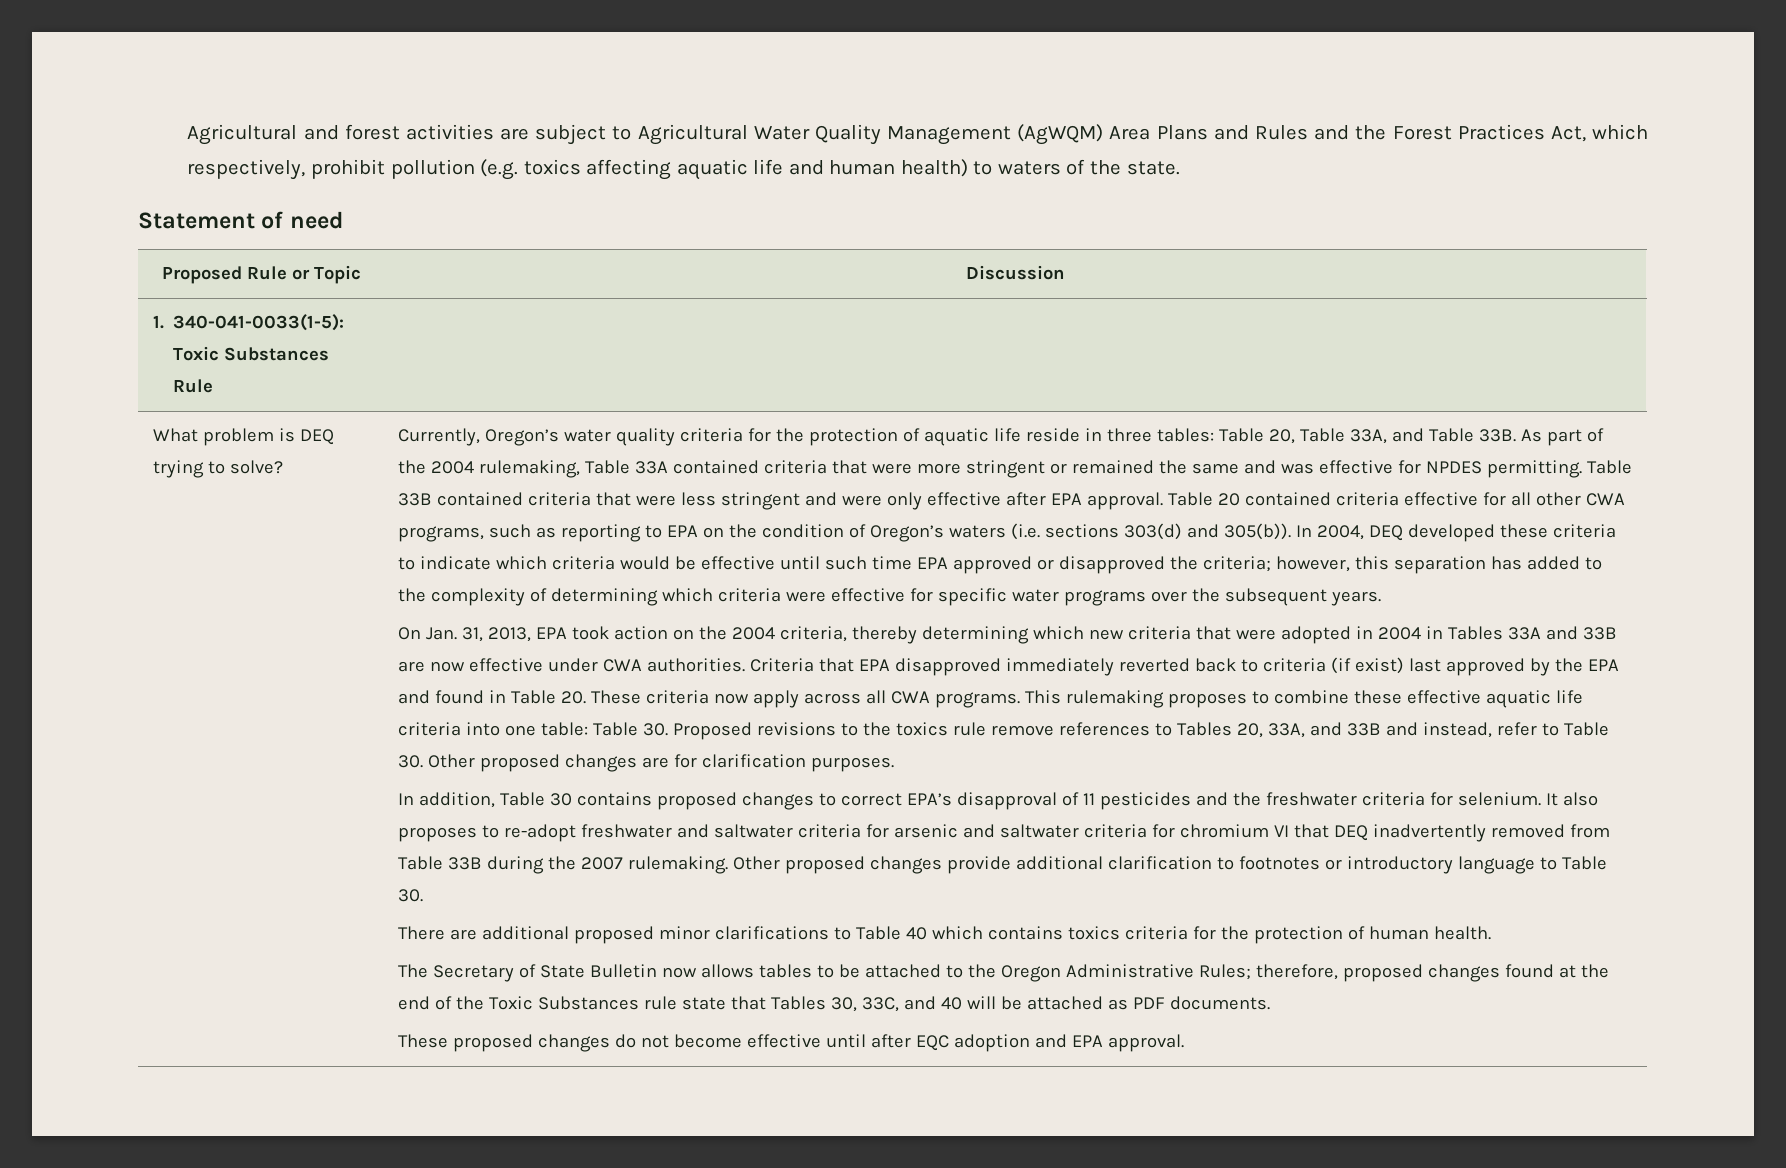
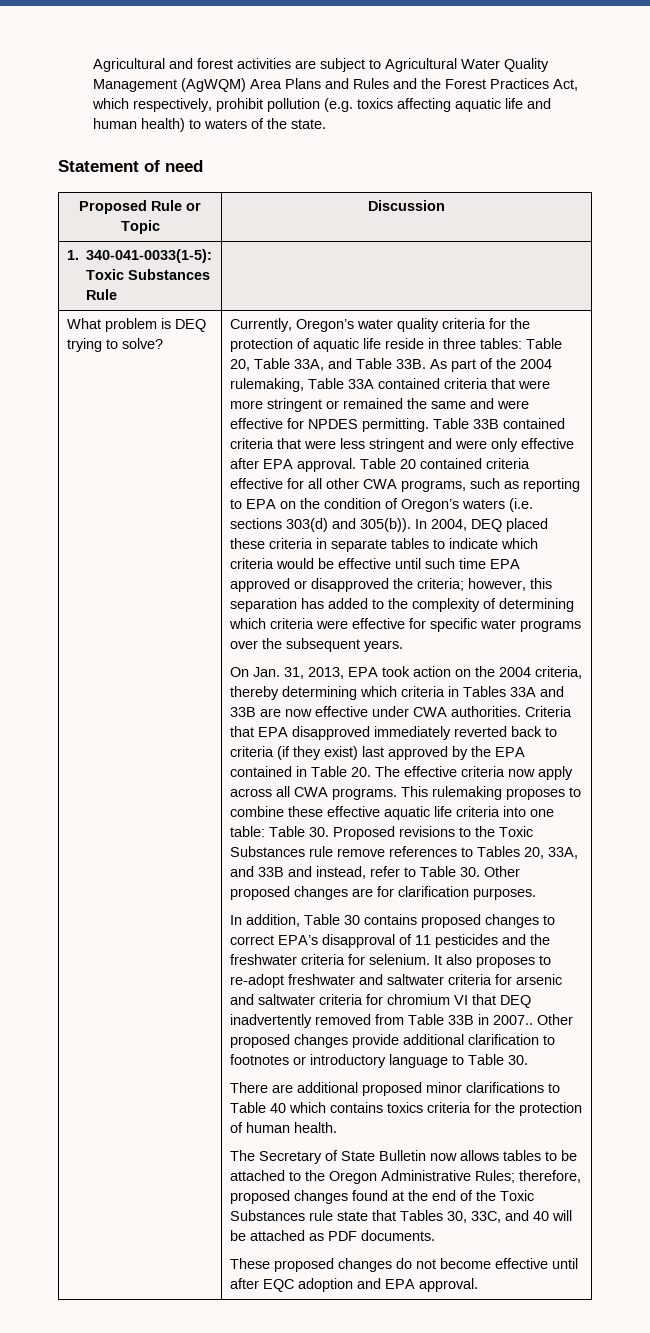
[1280,463,1314,474] was -> [496,400,529,409] were
[1407,524,1495,542] developed -> [505,518,548,532] placed
(1616, 531) none -> [315,538,429,552] in separate tables
[1088,626,1421,644] new criteria that were adopted in 2004 -> [400,686,445,697] criteria
(1351, 665) none -> [292,746,321,760] they
[397,690,484,704] and found -> [229,766,292,777] contained
[590,690,641,704] These -> [374,766,457,777] The effective
[895,722,948,736] toxics -> [498,826,533,837] [229,846,305,857] Toxic Substances
[486,856,728,874] during the 2007 rulemaking. -> [477,1014,533,1025] in 2007..

